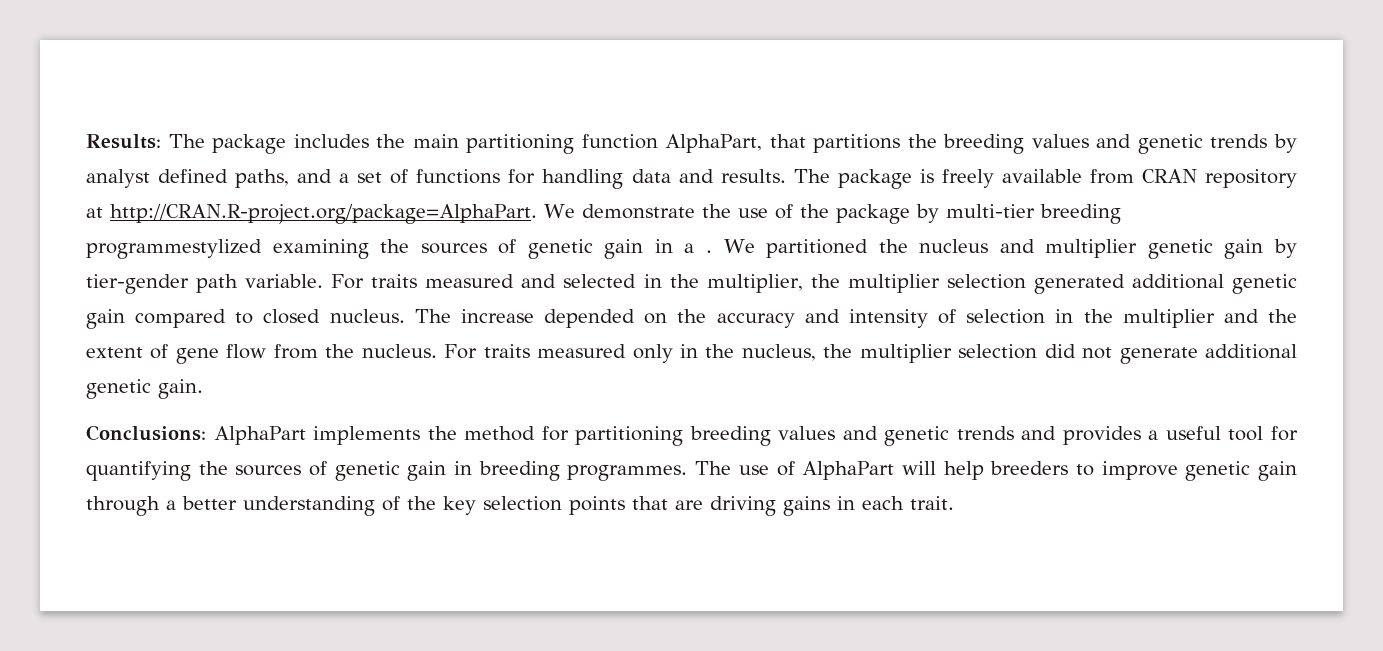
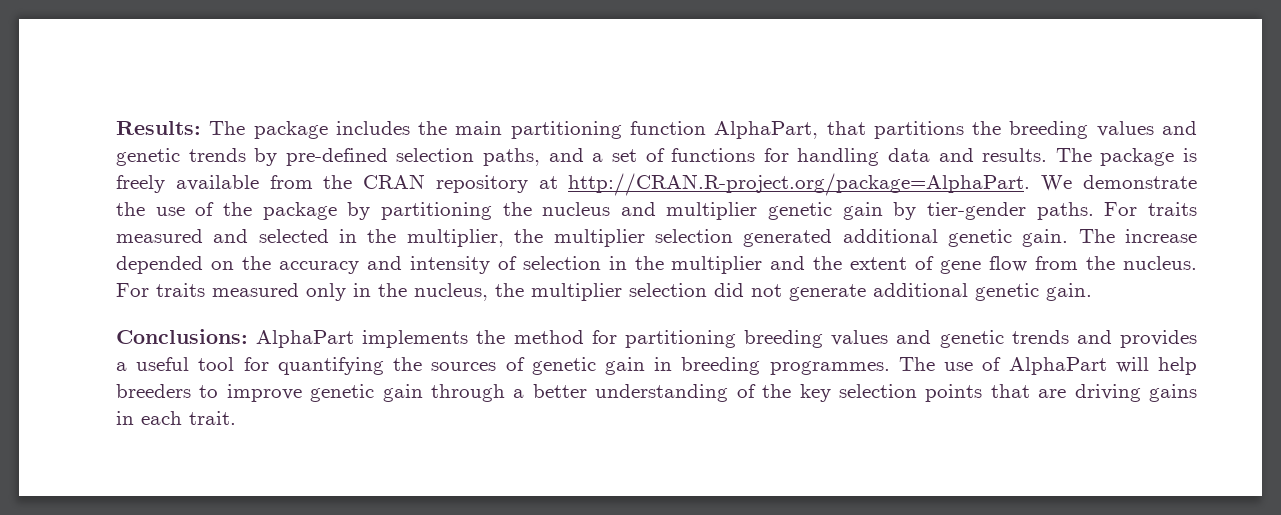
[86,169,229,188] analyst defined -> [285,148,475,166] pre-defined selection
(1134, 176) none -> [323,175,353,189] the
[945,204,1121,224] [86,239,869,259] multi-tier breeding programmestylized examining the sources of genetic gain in a . We partitioned -> [380,202,492,220] partitioning
[196,274,324,293] path variable. -> [1036,202,1094,220] paths.
[86,309,405,329] gain compared to closed nucleus. -> [1022,229,1069,247] gain.

